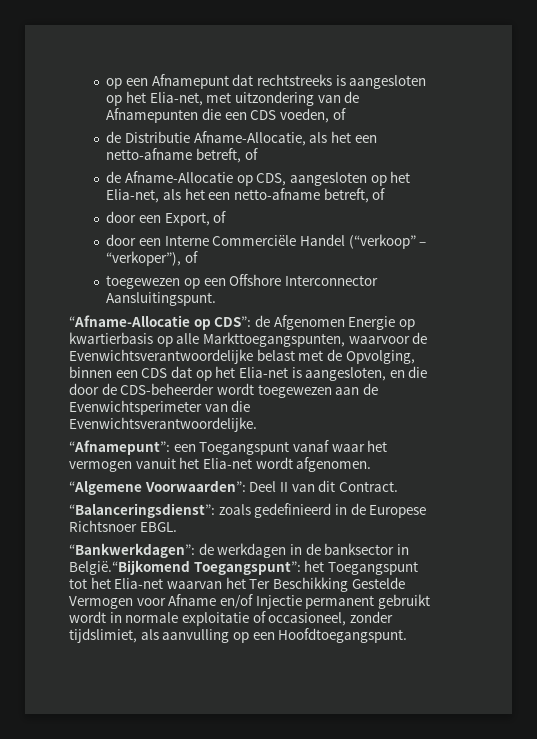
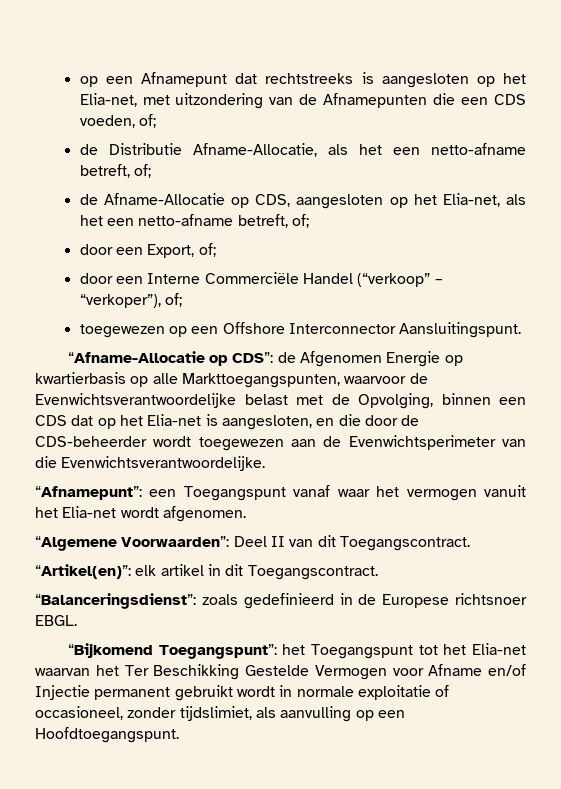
[332,108,346,120] of -> [138,114,156,128] of;
[244,148,258,160] of -> [133,164,151,178] of;
[372,188,386,200] of -> [291,214,309,228] of;
[213,211,227,223] of -> [198,243,216,257] of;
[184,251,198,263] of -> [164,293,182,307] of;
[338,481,398,492] Contract. -> [339,536,470,551] [35,564,378,580] Toegangscontract. // “Artikel(en)”: elk artikel in dit Toegangscontract.
[69,520,137,532] Richtsnoer -> [454,593,527,605] richtsnoer
[69,543,409,558] [69,560,190,575] “Bankwerkdagen”: de werkdagen in de banksector in België.“Bijkomend -> [67,643,153,658] “Bijkomend

